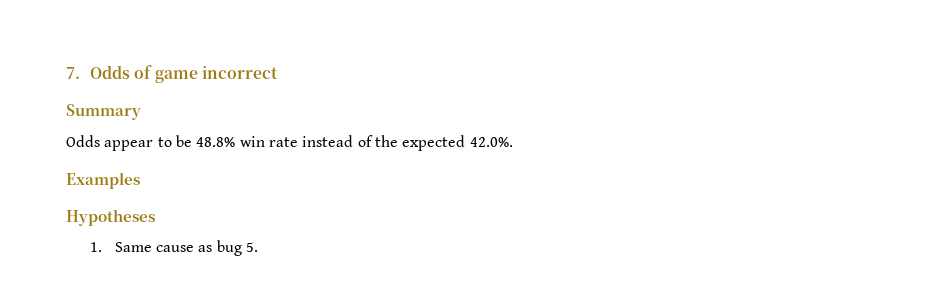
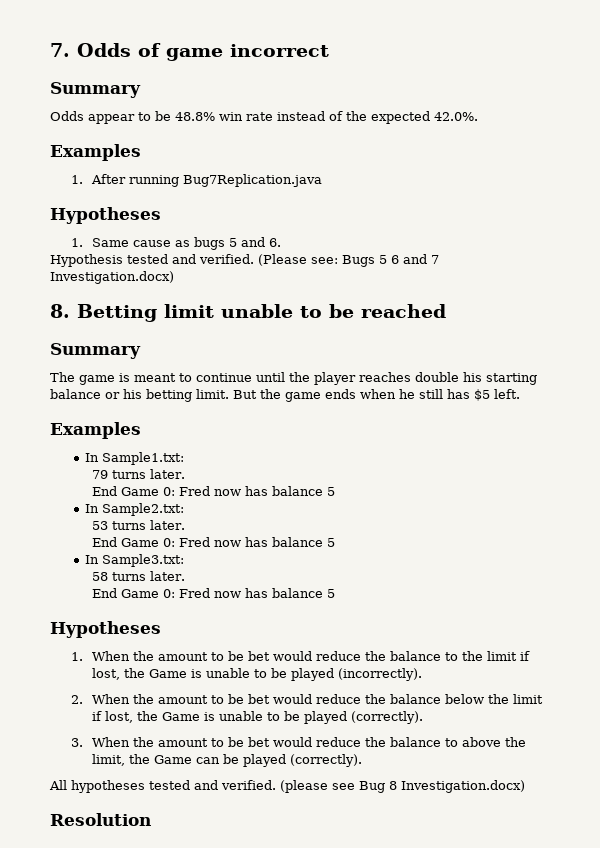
(140, 180) none -> [71,174,323,187] // 1. After running Bug7Replication.java
[216,240,258,256] bug 5. -> [194,237,282,250] [50,254,439,267] [50,271,174,284] [50,304,446,322] [50,343,141,359] [50,372,537,385] [50,389,520,402] [50,422,141,439] [85,452,185,465] [92,469,186,479] [92,486,336,496] [85,503,185,516] [92,520,186,530] [92,537,336,547] [85,554,185,567] [92,571,186,581] [92,588,336,598] [50,621,161,638] [71,651,531,661] [92,668,423,681] [71,694,544,704] [92,711,424,724] [71,737,527,747] [92,754,363,767] [49,780,525,793] [50,813,151,826] bugs 5 and 6. // Hypothesis tested and verified. (Please see: Bugs 5 6 and 7 Investigation.docx) // 8. Betting limit unable to be reached // Summary // The game is meant to continue until the player reaches double his starting balance or his betting limit. But the game ends when he still has $5 left. // Examples // In Sample1.txt: // 79 turns later. // End Game 0: Fred now has balance 5 // In Sample2.txt: // 53 turns later. // End Game 0: Fred now has balance 5 // In Sample3.txt: // 58 turns later. // End Game 0: Fred now has balance 5 // Hypotheses // 1. When the amount to be bet would reduce the balance to the limit if lost, the Game is unable to be played (incorrectly). // 2. When the amount to be bet would reduce the balance below the limit if lost, the Game is unable to be played (correctly). // 3. When the amount to be bet would reduce the balance to above the limit, the Game can be played (correctly). // All hypotheses tested and verified. (please see Bug 8 Investigation.docx) // Resolution

